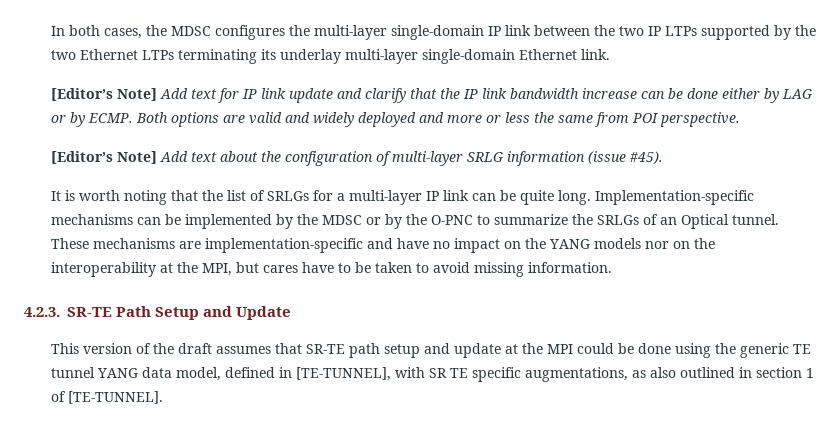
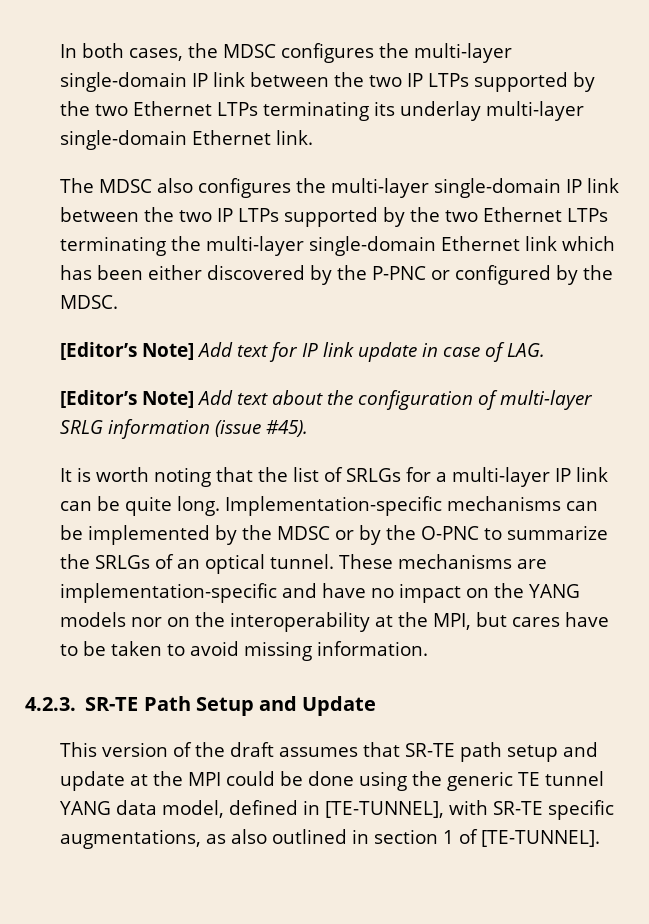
(610, 54) none -> [59,178,619,198] [59,207,608,227] [59,236,615,256] [59,265,613,285] [59,295,118,309] // The MDSC also configures the multi-layer single-domain IP link between the two IP LTPs supported by the two Ethernet LTPs terminating the multi-layer single-domain Ethernet link which has been either discovered by the P-PNC or configured by the MDSC.
[336,88,812,103] [50,112,740,127] and clarify that the IP link bandwidth increase can be done either by LAG or by ECMP. Both options are valid and widely deployed and more or less the same from POI perspective. -> [421,342,545,362] in case of LAG.
[680,214,729,229] Optical -> [204,554,265,574] optical
[428,368,468,378] SR TE -> [492,801,543,815] SR-TE

